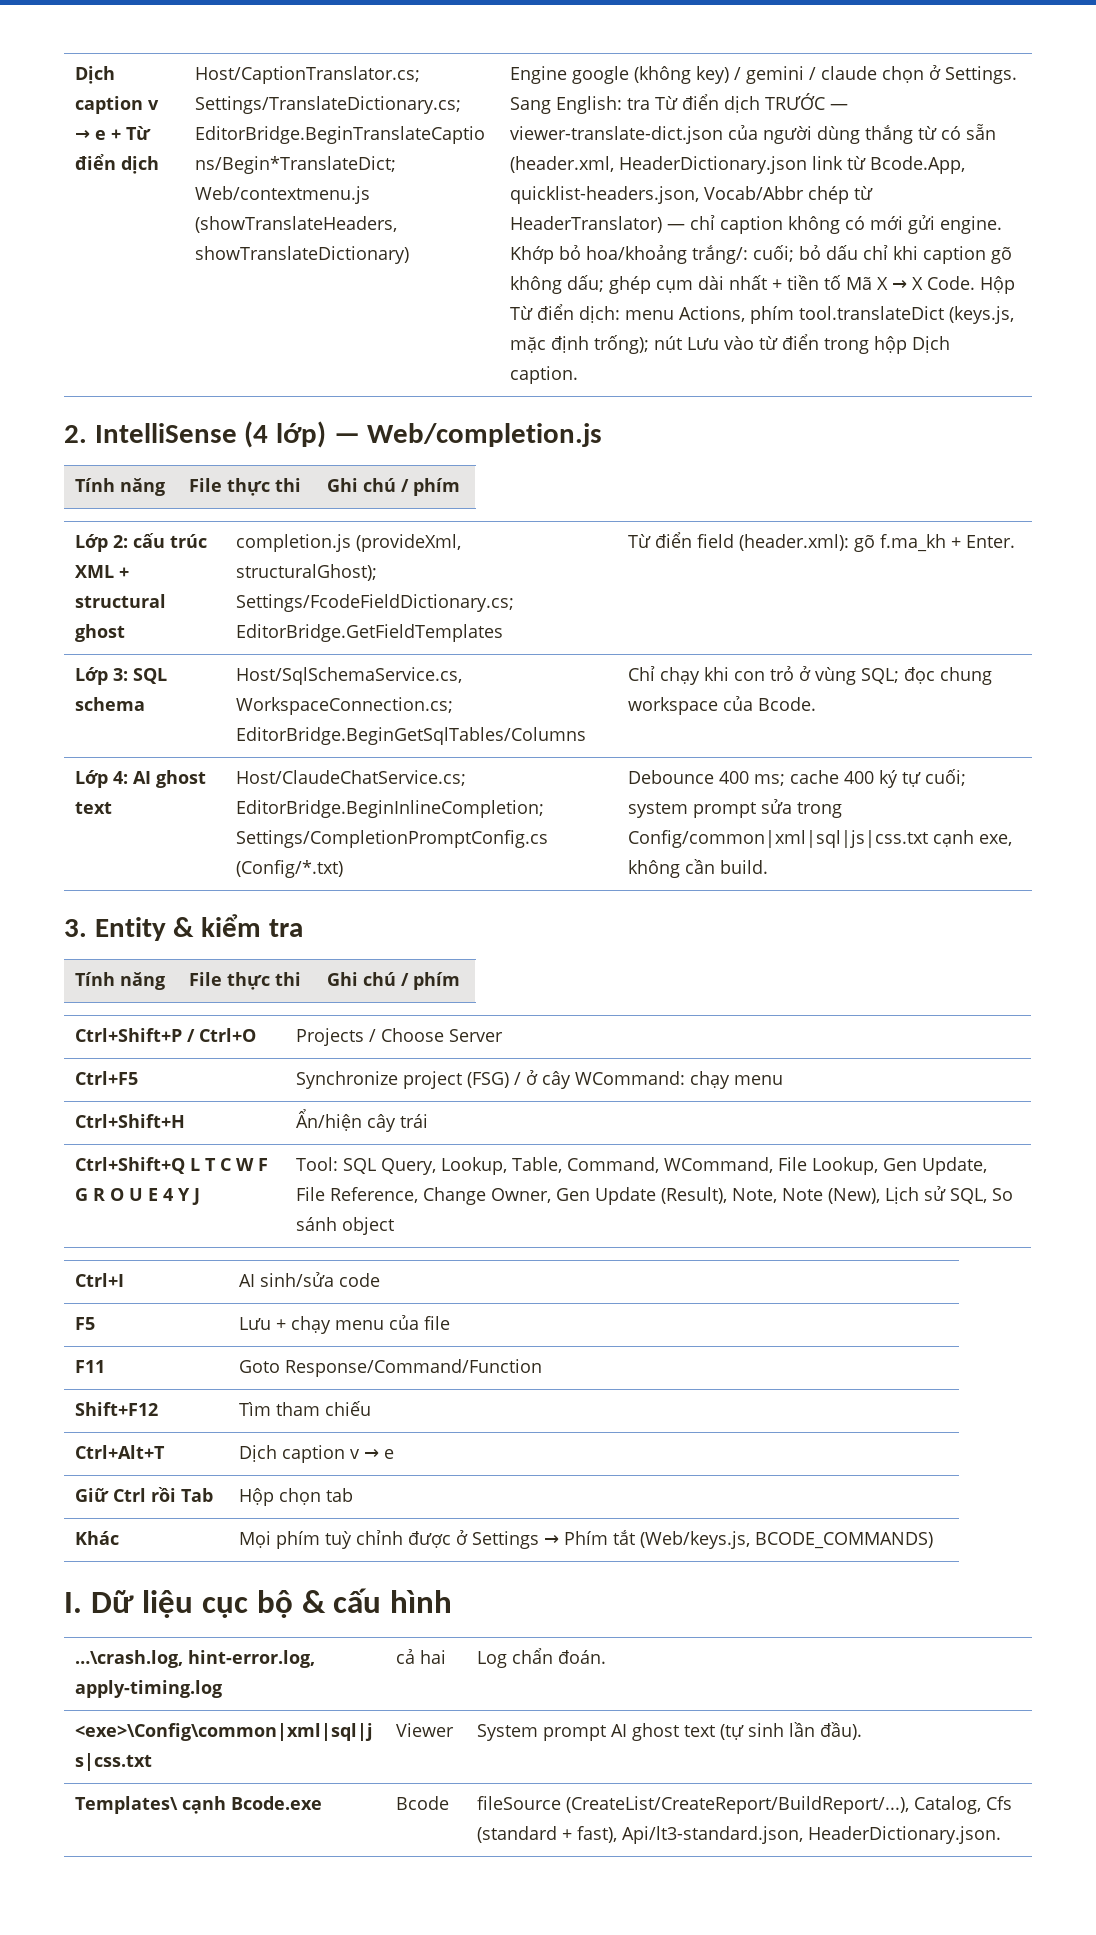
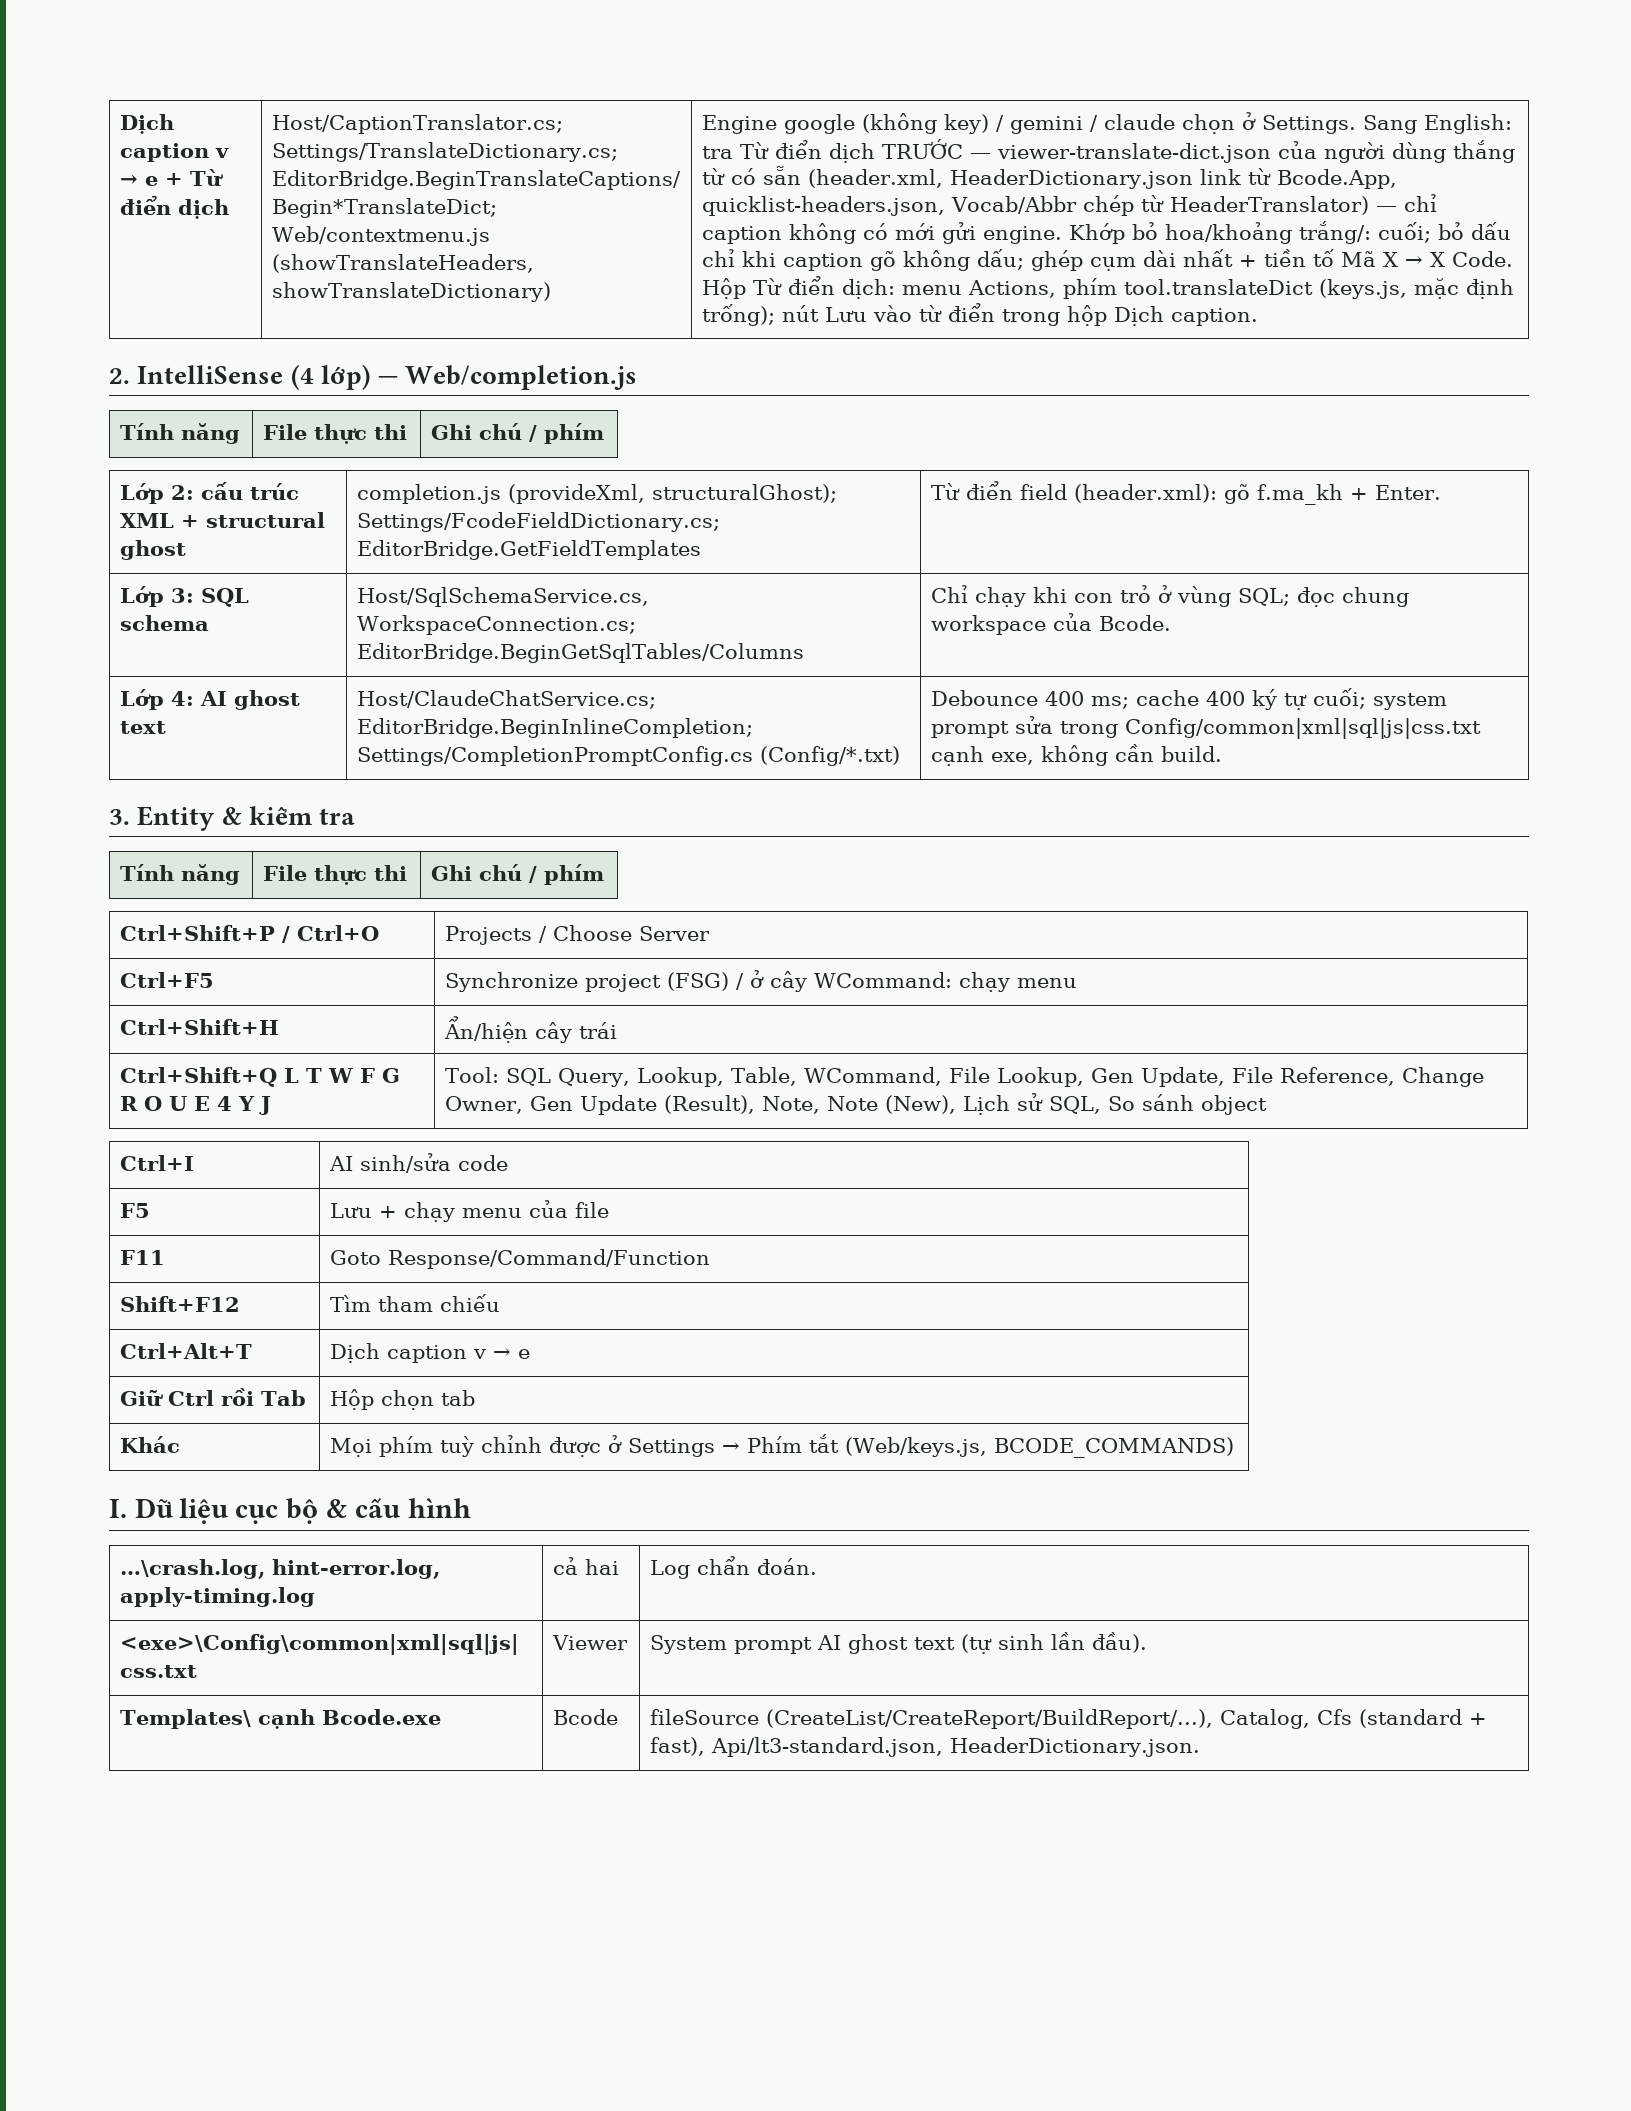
[220,1158,232,1171] C -> (323, 1075) none
[567,1157,660,1173] Command, -> (798, 1076) none

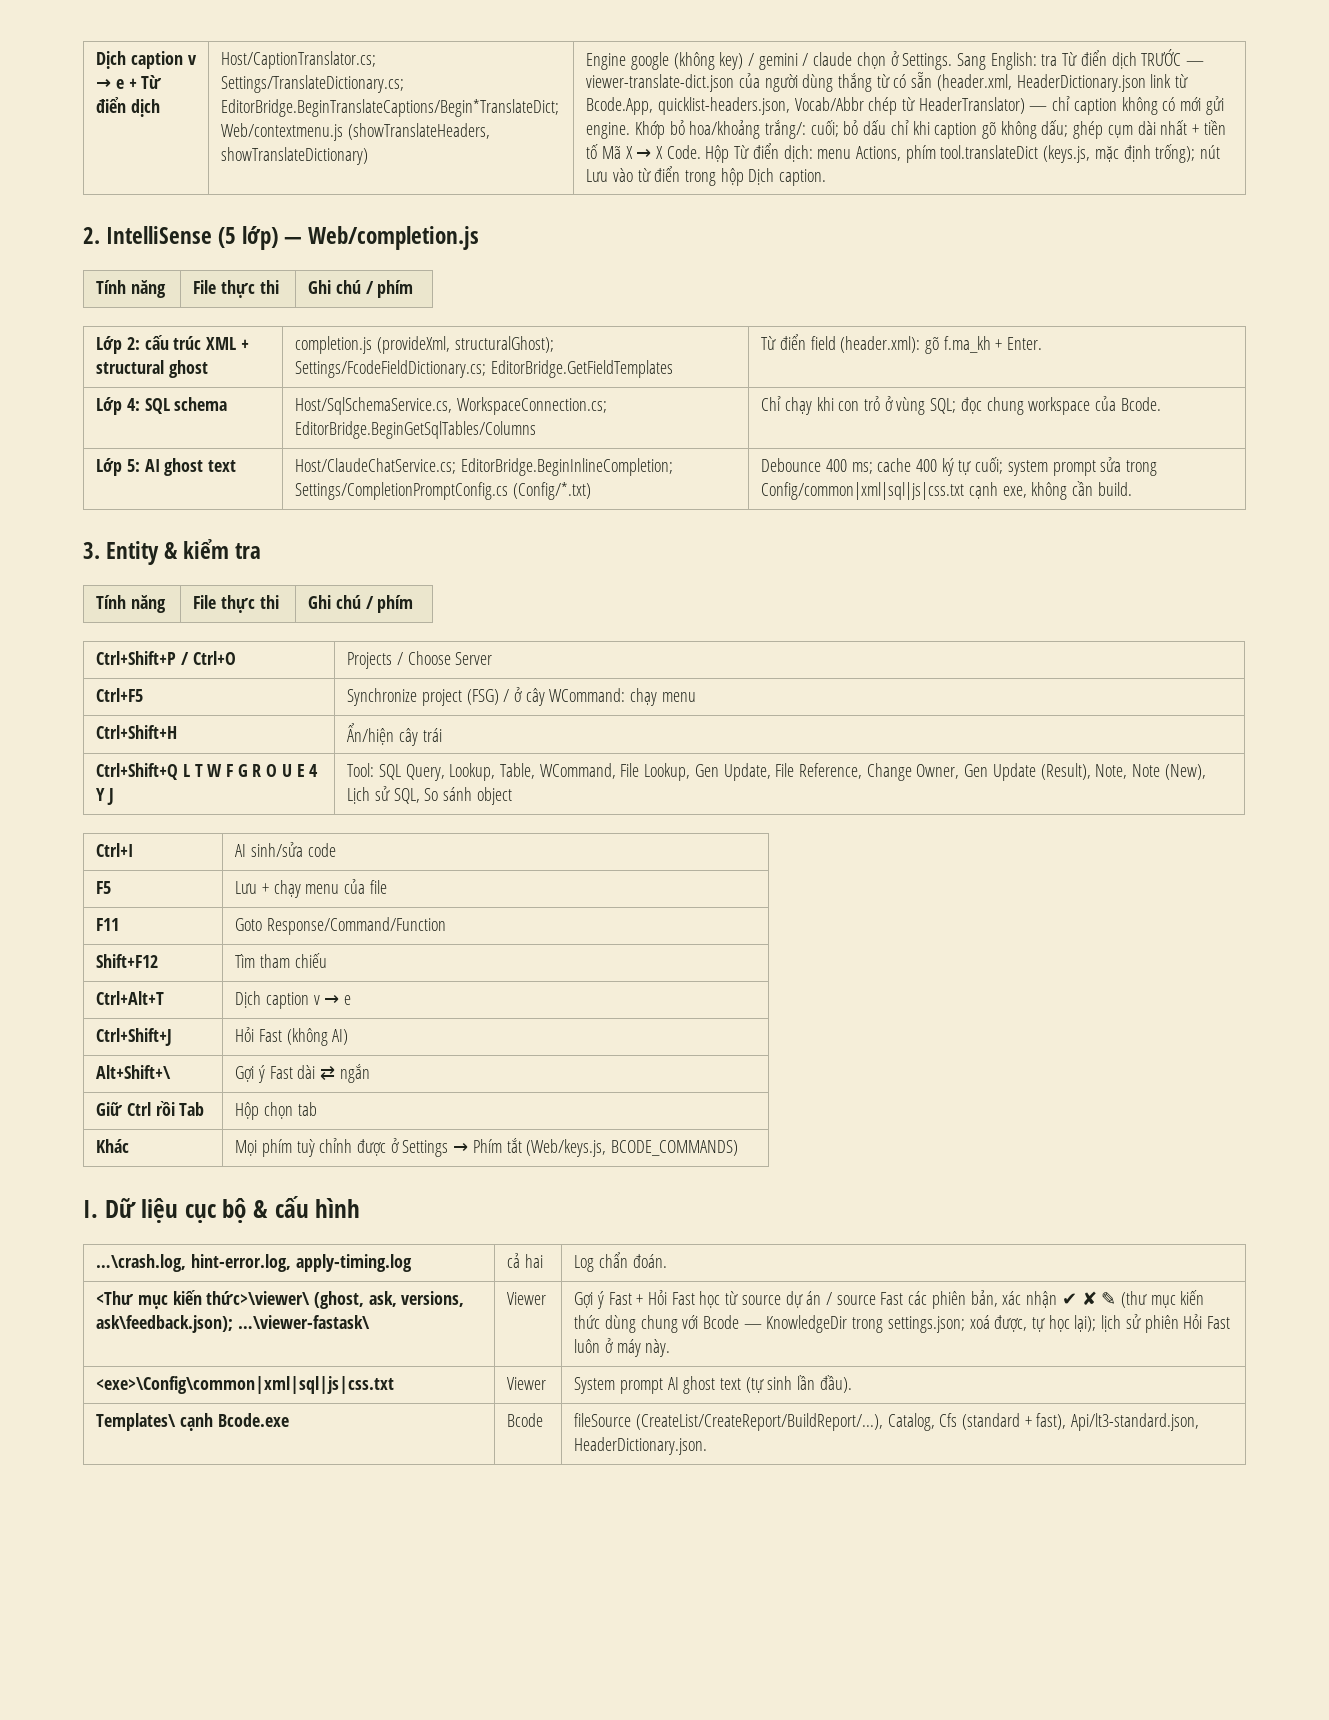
[290,364,314,390] (4 -> [218,227,237,248] (5
[171,588,195,603] 3: -> [126,398,140,411] 4:
[171,691,195,706] 4: -> [126,459,140,472] 5:
(531, 1354) none -> [96,1028,173,1046] [235,1027,349,1046] [96,1065,172,1079] [235,1064,370,1083] // Ctrl+Shift+J | Hỏi Fast (không AI) // Alt+Shift+\ | Gợi ý Fast dài ⇄ ngắn
(818, 1566) none -> [96,1290,465,1309] [96,1315,370,1333] [507,1292,547,1305] [574,1290,1205,1309] [574,1314,1231,1333] [574,1338,671,1357] // <Thư mục kiến thức>\viewer\ (ghost, ask, versions, ask\feedback.json); …\viewer-fastask\ | Viewer | Gợi ý Fast + Hỏi Fast học từ source dự án / source Fast các phiên bản, xác nhận ✔ ✘ ✎ (thư mục kiến thức dùng chung với Bcode — KnowledgeDir trong settings.json; xoá được, tự học lại); lịch sử phiên Hỏi Fast luôn ở máy này.

